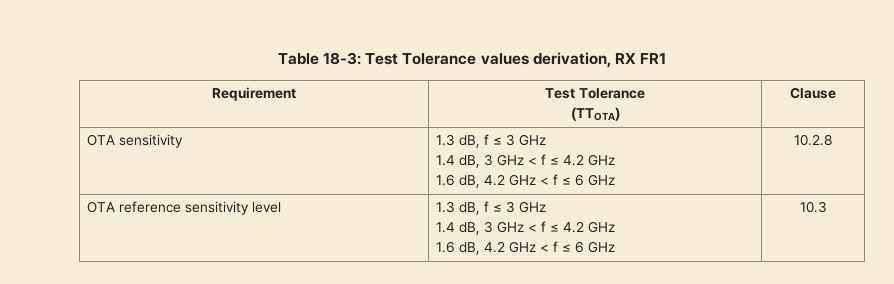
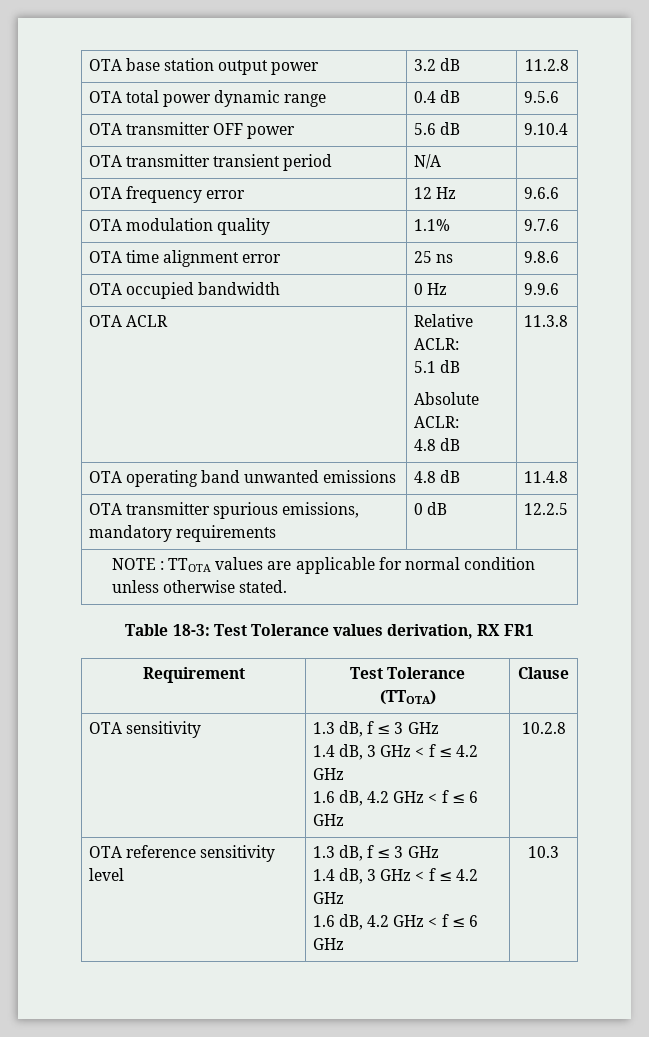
(277, 59) none -> [88,58,320,75] [413,58,460,71] [525,59,569,71] [88,90,327,107] [413,90,460,103] [523,91,559,103] [88,122,296,139] [413,122,460,135] [523,123,568,135] [88,154,333,171] [413,154,441,169] [88,186,246,203] [413,187,456,199] [523,187,559,199] [88,218,271,235] [413,219,450,231] [523,219,559,231] [88,250,282,267] [413,251,453,263] [523,251,559,263] [88,282,281,299] [413,283,447,295] [523,283,559,295] [88,315,168,327] [413,314,473,327] [413,338,459,350] [413,360,460,373] [413,392,479,405] [413,416,459,428] [413,438,460,451] [523,315,568,327] [88,470,397,487] [413,470,460,483] [523,471,568,483] [88,502,360,519] [88,525,276,542] [413,502,447,515] [523,503,568,515] [111,557,536,574] [111,580,288,593] OTA base station output power | 3.2 dB | 11.2.8 // OTA total power dynamic range | 0.4 dB | 9.5.6 // OTA transmitter OFF power | 5.6 dB | 9.10.4 // OTA transmitter transient period | N/A | // OTA frequency error | 12 Hz | 9.6.6 // OTA modulation quality | 1.1% | 9.7.6 // OTA time alignment error | 25 ns | 9.8.6 // OTA occupied bandwidth | 0 Hz | 9.9.6 // OTA ACLR | Relative ACLR: // 5.1 dB // Absolute ACLR: // 4.8 dB | 11.3.8 // OTA operating band unwanted emissions | 4.8 dB | 11.4.8 // OTA transmitter spurious emissions, mandatory requirements | 0 dB | 12.2.5 // NOTE : TTOTA values are applicable for normal condition unless otherwise stated. //

